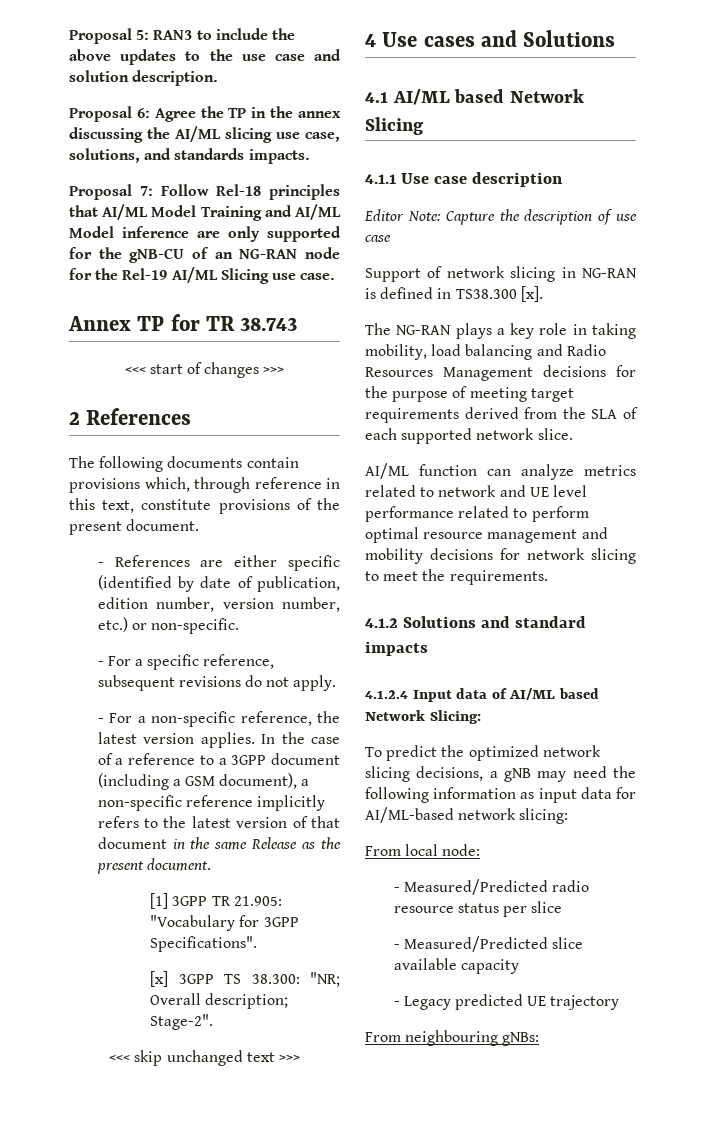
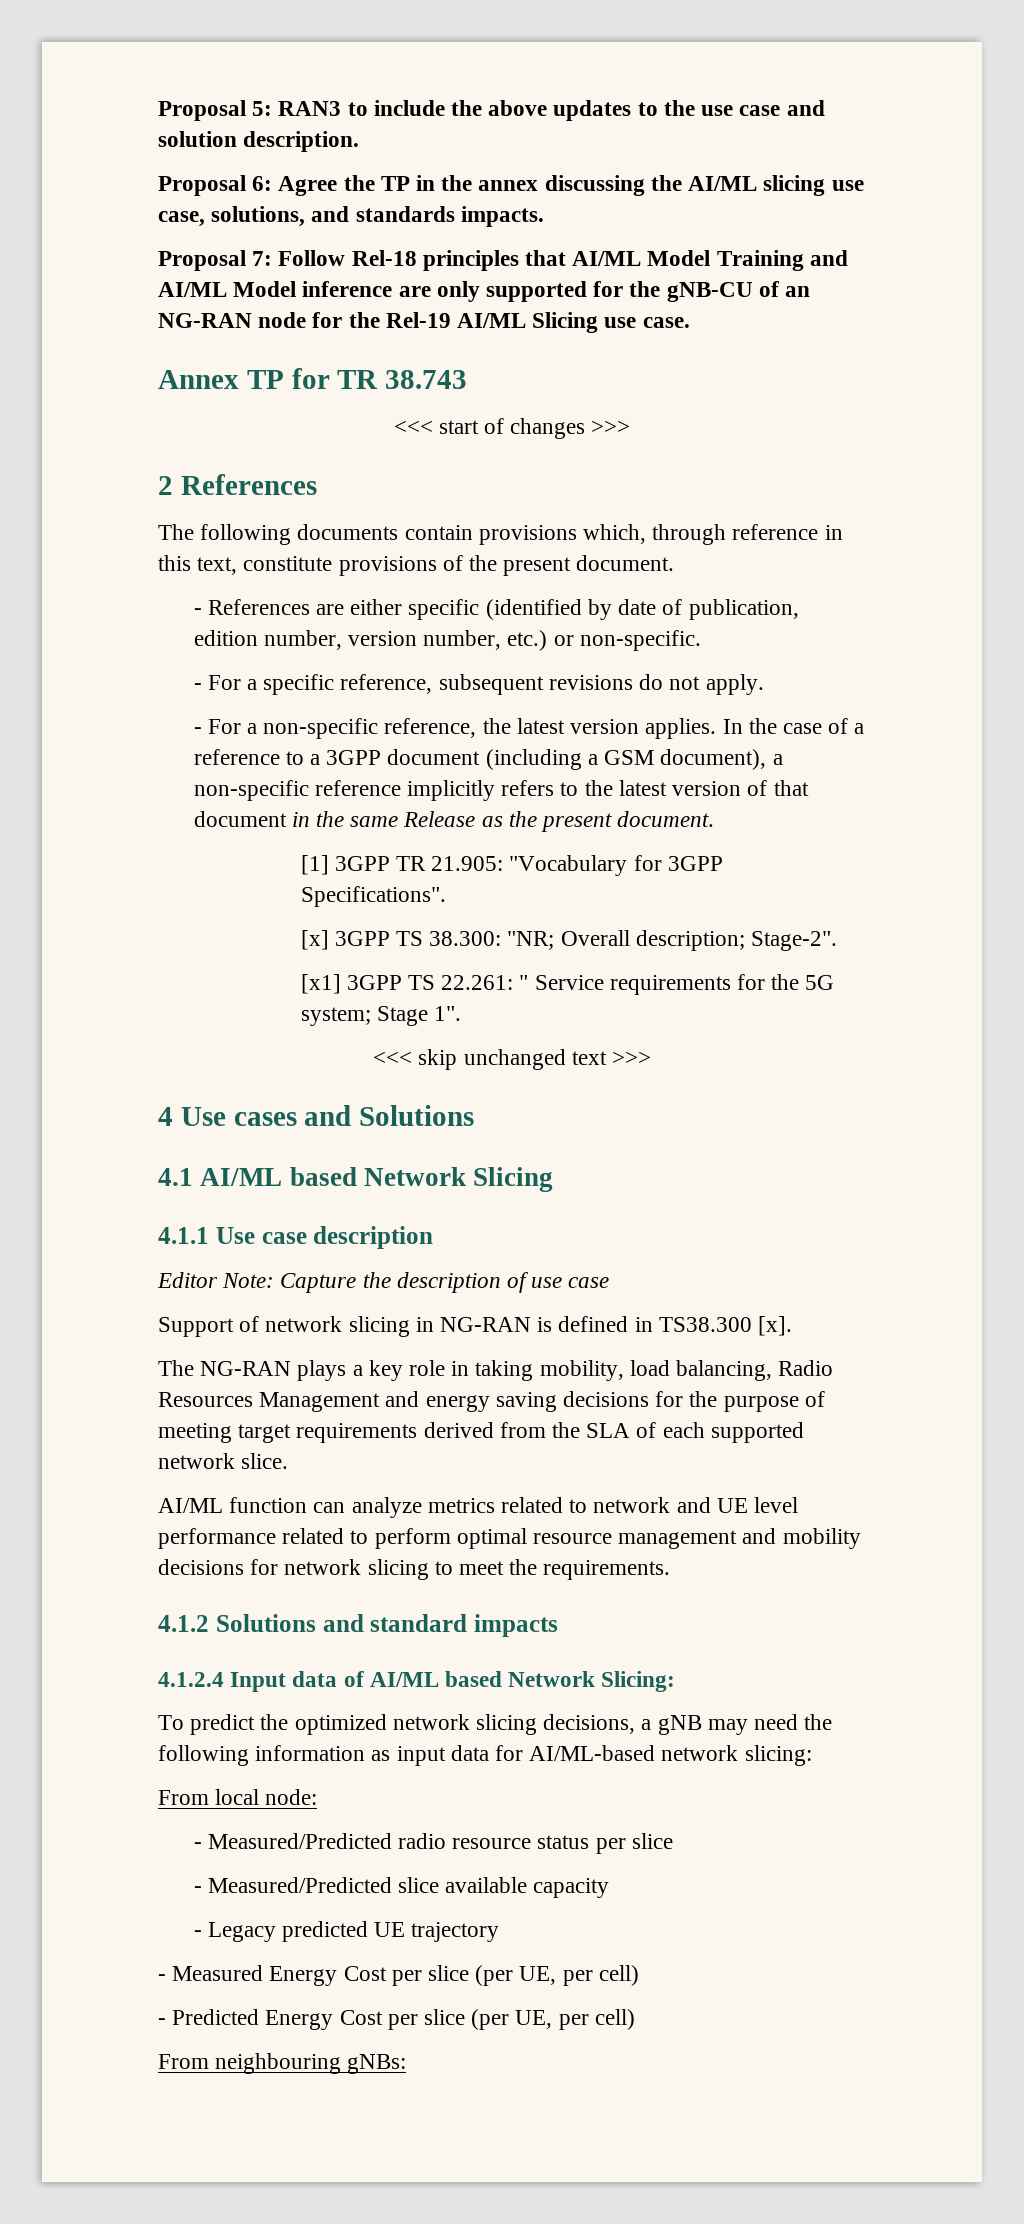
(214, 1022) none -> [300,974,835,995] [300,1006,462,1026] // [x1] 3GPP TS 22.261: " Service requirements for the 5G system; Stage 1".
[465,344,563,360] balancing and -> [676,1360,773,1381] balancing,
(533, 374) none -> [385,1391,557,1412] and energy saving
(620, 1002) none -> [158,1965,639,1986] [158,2009,635,2030] // - Measured Energy Cost per slice (per UE, per cell) // - Predicted Energy Cost per slice (per UE, per cell)

